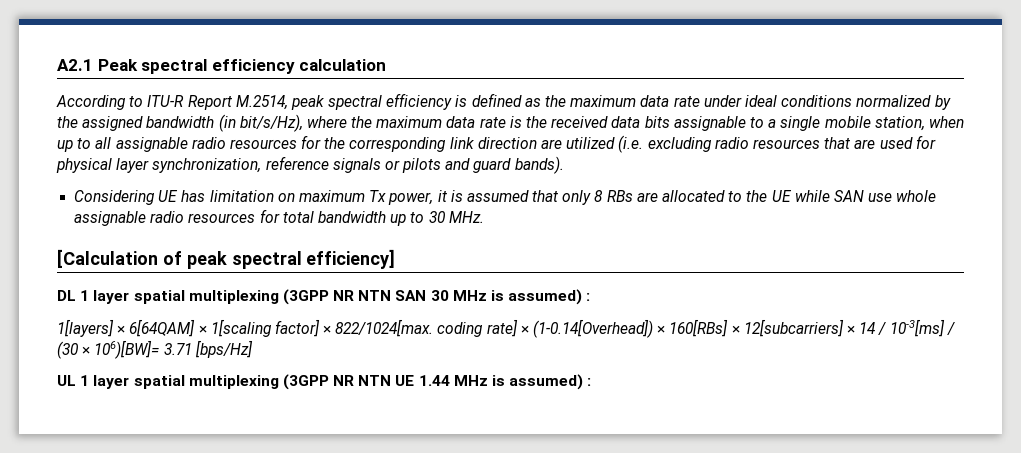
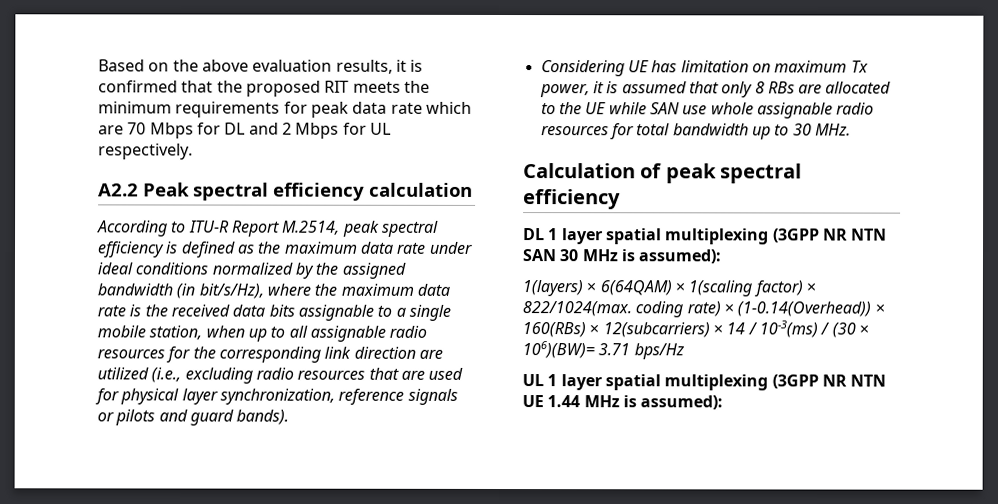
[57,59,93,71] A2.1 -> [98,59,424,74] [98,80,430,97] [98,101,472,118] [98,122,391,139] [98,143,193,160] [98,183,139,197] Based on the above evaluation results, it is confirmed that the proposed RIT meets the minimum requirements for peak data rate which are 70 Mbps for DL and 2 Mbps for UL respectively. // A2.2
[618,135,644,153] (i.e. -> [151,367,182,383] (i.e.,
[57,249,158,268] [Calculation -> [523,163,636,179] Calculation
[306,249,396,269] efficiency] -> [523,189,621,210] efficiency
[508,289,591,305] [57,319,844,338] assumed) : // 1[layers] × 6[64QAM] × 1[scaling factor] × 822/1024[max. coding rate] × (1-0.14[Overhead]) × 160[RBs] × 12[subcarriers] -> [638,249,723,264] [522,280,816,297] [522,301,885,318] [522,322,710,338] assumed): // 1(layers) × 6(64QAM) × 1(scaling factor) × 822/1024(max. coding rate) × (1-0.14(Overhead)) × 160(RBs) × 12(subcarriers)
[889,319,945,337] 10-3[ms] -> [758,320,818,338] 10-3(ms)
[94,340,253,359] 106)[BW]= 3.71 [bps/Hz] -> [522,341,685,360] 106)(BW)= 3.71 bps/Hz
[509,374,592,390] assumed) : -> [640,395,724,410] assumed):

